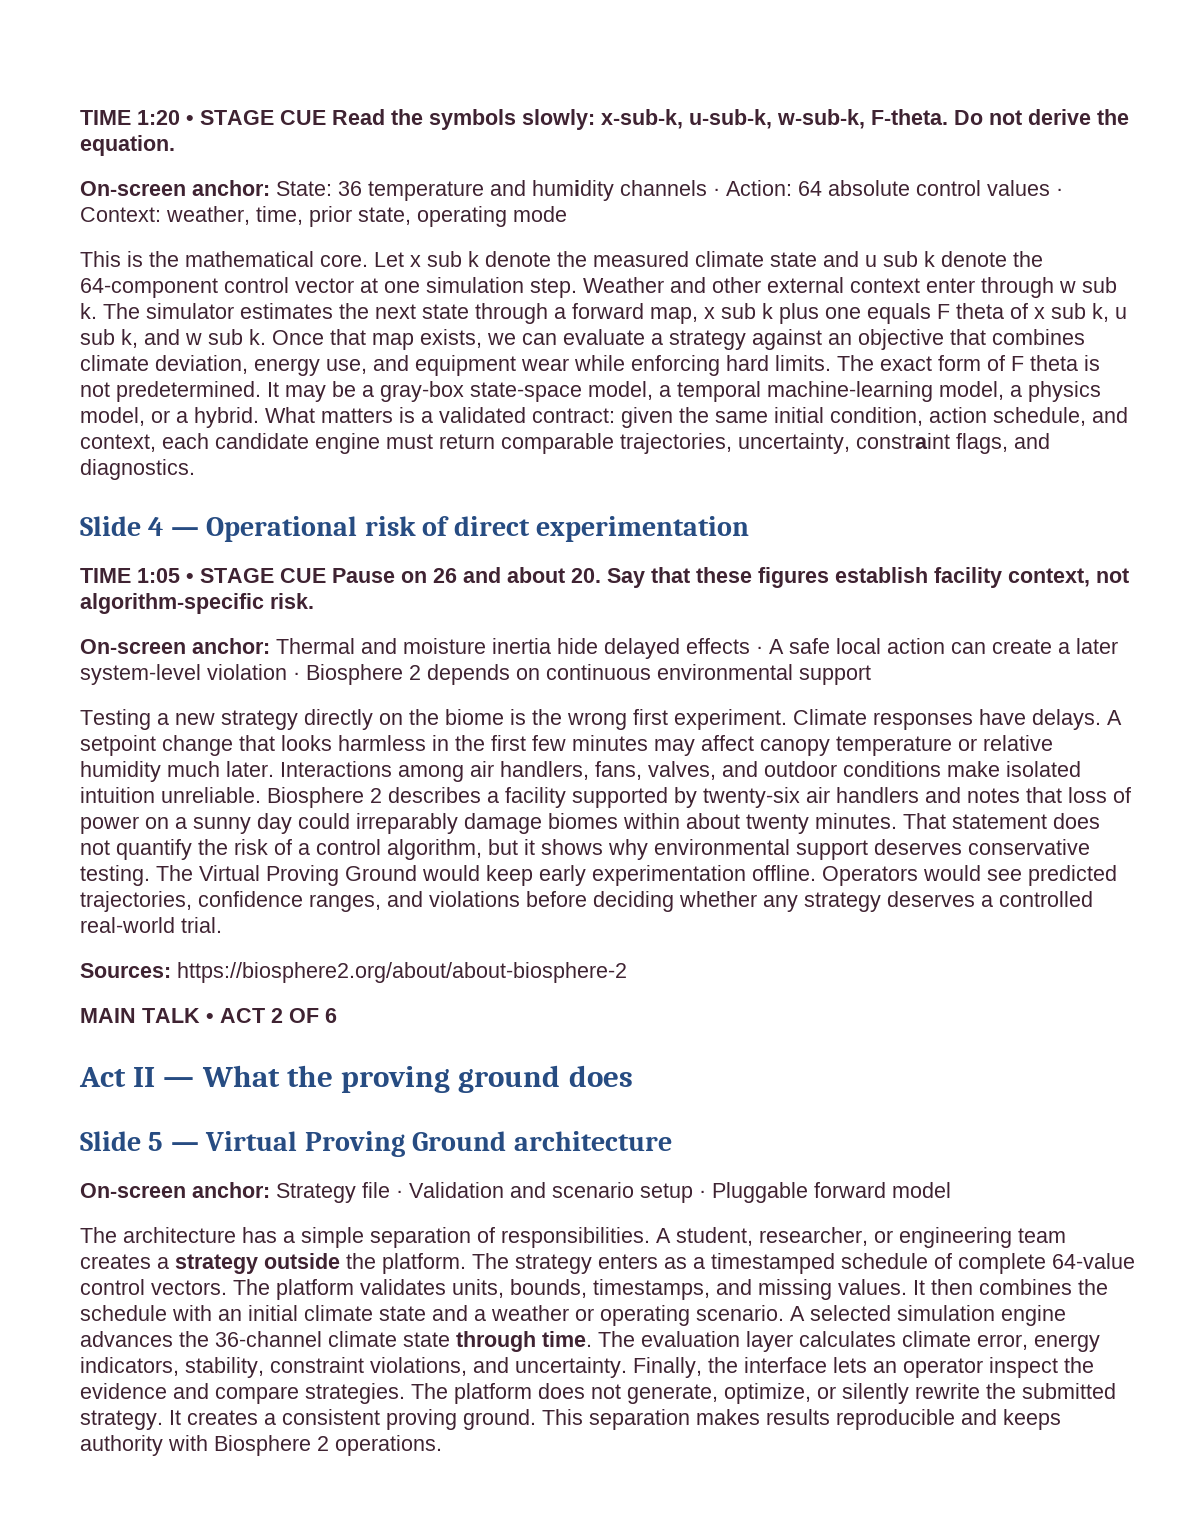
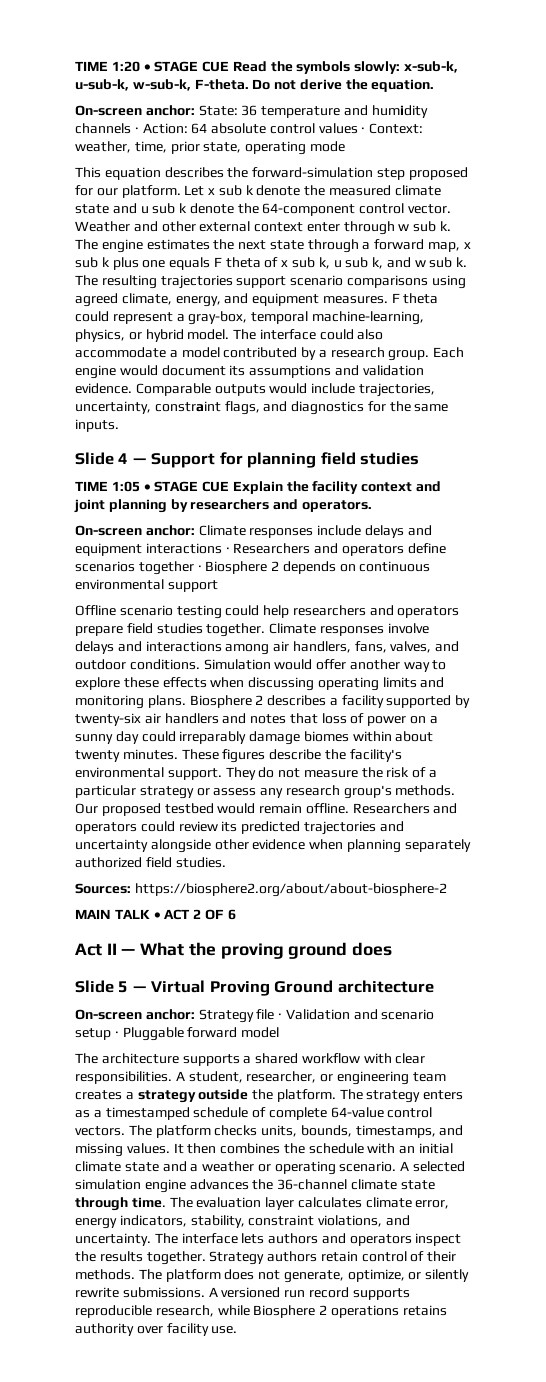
[127,251,368,267] is the mathematical core. -> [104,167,468,180] [75,185,181,198] equation describes the forward-simulation step proposed for our platform.
[295,277,577,298] vector at one simulation step. -> [408,204,452,214] vector.
[146,303,234,319] simulator -> [101,239,143,253] engine
[272,329,1085,350] [80,355,1100,376] [80,381,1101,402] [80,407,1128,428] [80,433,614,454] Once that map exists, we can evaluate a strategy against an objective that combines climate deviation, energy use, and equipment wear while enforcing hard limits. The exact form of F theta is not predetermined. It may be a gray-box state-space model, a temporal machine-learning model, a physics model, or a hybrid. What matters is a validated contract: given the same initial condition, action schedule, and context, each candidate engine must return comparable -> [75,275,466,289] [75,293,439,307] [75,311,424,325] [75,329,384,342] [75,347,465,361] [75,365,424,379] [75,383,356,396] The resulting trajectories support scenario comparisons using agreed climate, energy, and equipment measures. F theta could represent a gray-box, temporal machine-learning, physics, or hybrid model. The interface could also accommodate a model contributed by a research group. Each engine would document its assumptions and validation evidence. Comparable outputs would include
[80,459,195,480] [80,516,749,542] diagnostics. // Slide 4 — Operational risk of direct experimentation -> [291,401,449,415] [75,419,119,432] [75,452,420,468] diagnostics for the same inputs. // Slide 4 — Support for planning field studies
[332,567,1129,588] [80,593,314,614] [80,638,1118,659] [80,664,287,685] Pause on 26 and about 20. Say that these figures establish facility context, not algorithm-specific risk. // On-screen anchor: Thermal and moisture inertia hide delayed effects · A safe local action can create a later system-level violation -> [232,481,442,494] [74,499,372,513] [75,525,432,538] [75,543,446,556] [75,561,194,575] Explain the facility context and joint planning by researchers and operators. // On-screen anchor: Climate responses include delays and equipment interactions · Researchers and operators define scenarios together
[80,709,1122,730] [80,735,1053,756] [80,761,392,782] Testing a new strategy directly on the biome is the wrong first experiment. Climate responses have delays. A setpoint change that looks harmless in the first few minutes may affect canopy temperature or relative humidity much later. Interactions -> [75,605,460,619] [75,623,429,637] [75,641,222,654] Offline scenario testing could help researchers and operators prepare field studies together. Climate responses involve delays and interactions
[843,761,1081,777] [80,787,261,803] conditions make isolated intuition unreliable. -> [129,659,447,672] [75,677,445,691] [75,695,186,709] conditions. Simulation would offer another way to explore these effects when discussing operating limits and monitoring plans.
[903,813,1100,829] [80,839,1090,860] [80,865,1117,886] [80,891,1093,912] [80,917,222,933] That statement does not quantify the risk of a control algorithm, but it shows why environmental support deserves conservative testing. The Virtual Proving Ground would keep early experimentation offline. Operators would see predicted trajectories, confidence ranges, and violations before deciding whether any strategy deserves a controlled real-world trial. -> [181,749,402,763] [75,767,438,780] [75,785,456,799] [75,803,458,816] [75,821,404,835] [75,839,471,853] [75,857,226,868] These figures describe the facility's environmental support. They do not measure the risk of a particular strategy or assess any research group's methods. Our proposed testbed would remain offline. Researchers and operators could review its predicted trajectories and uncertainty alongside other evidence when planning separately authorized field studies.
[242,1227,495,1248] has a simple separation of -> [182,1053,426,1066] supports a shared workflow with clear
[360,1279,446,1295] validates -> [214,1125,258,1136] checks
[633,1357,1094,1378] [80,1383,405,1404] Finally, the interface lets an operator inspect the evidence and compare strategies. -> [154,1233,462,1246] [75,1251,457,1265] [75,1269,135,1280] The interface lets authors and operators inspect the results together. Strategy authors retain control of their methods.
[986,1383,1116,1399] [80,1409,1061,1430] [80,1435,442,1456] the submitted strategy. It creates a consistent proving ground. This separation makes results reproducible and keeps authority with Biosphere 2 operations. -> [122,1287,410,1300] [75,1305,447,1318] [75,1323,238,1336] submissions. A versioned run record supports reproducible research, while Biosphere 2 operations retains authority over facility use.

